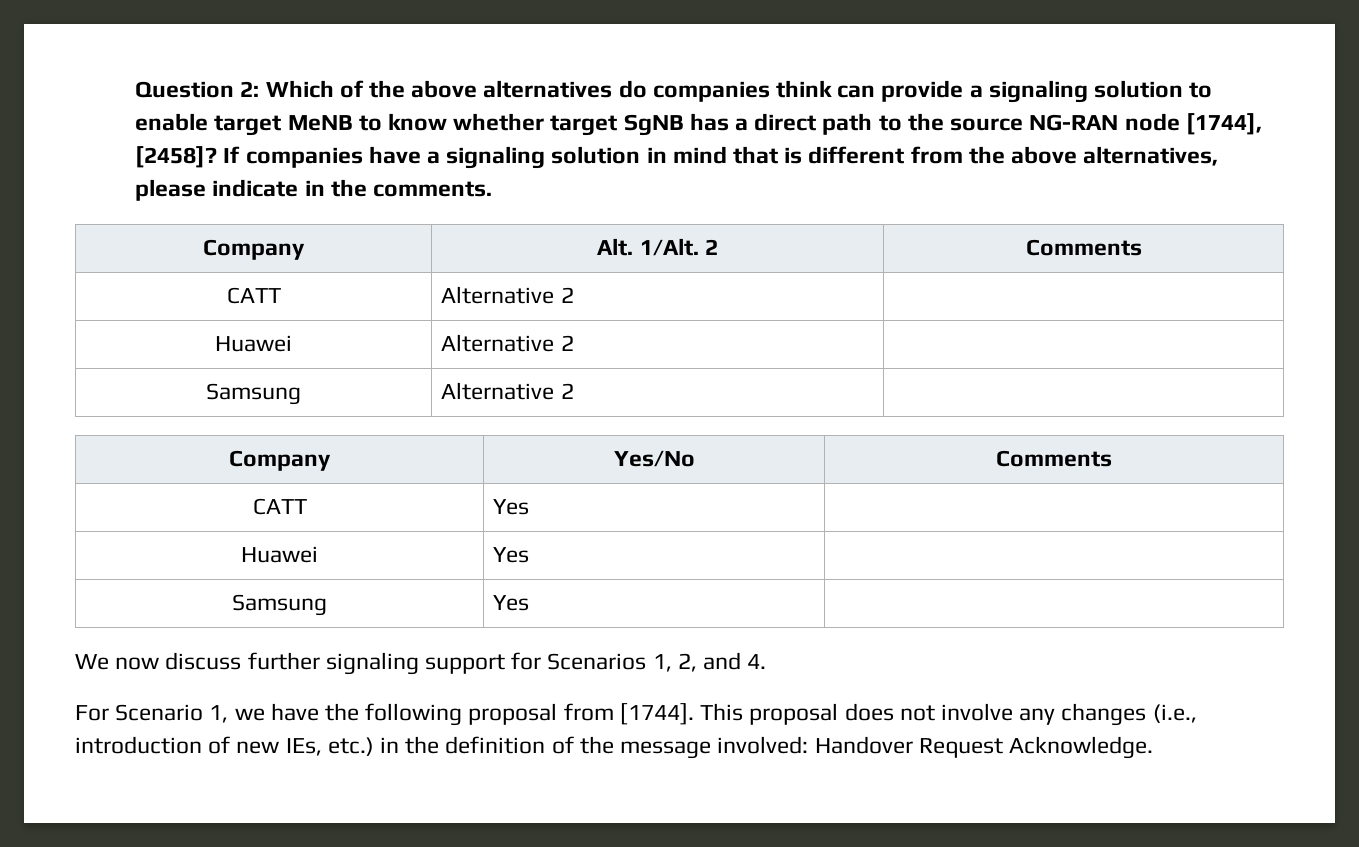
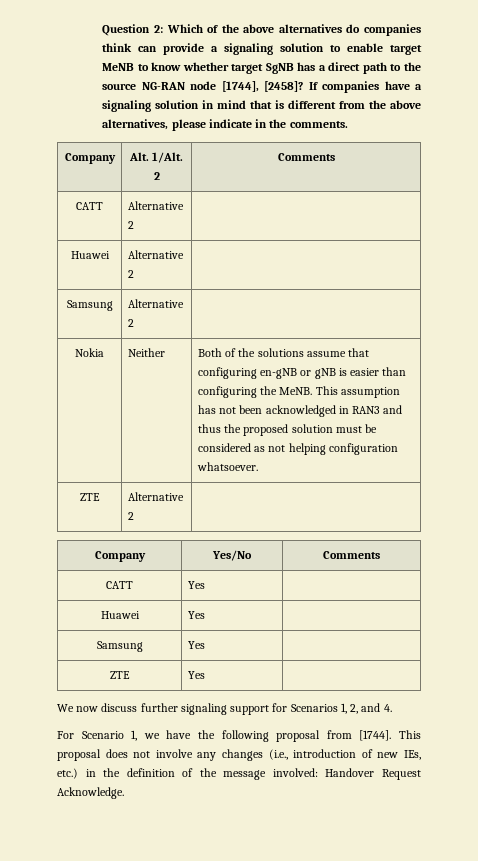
(574, 391) none -> [75,348,104,357] [127,348,165,357] [197,348,370,357] [197,367,407,379] [197,386,400,398] [197,405,403,417] [197,424,378,436] [197,443,398,455] [196,462,258,471] [80,493,100,501] [127,492,184,501] [127,512,134,520] // Nokia | Neither | Both of the solutions assume that configuring en-gNB or gNB is easier than configuring the MeNB. This assumption has not been acknowledged in RAN3 and thus the proposed solution must be considered as not helping configuration whatsoever. // ZTE | Alternative 2 |
(530, 603) none -> [110,671,130,679] [187,671,205,679] // ZTE | Yes |

